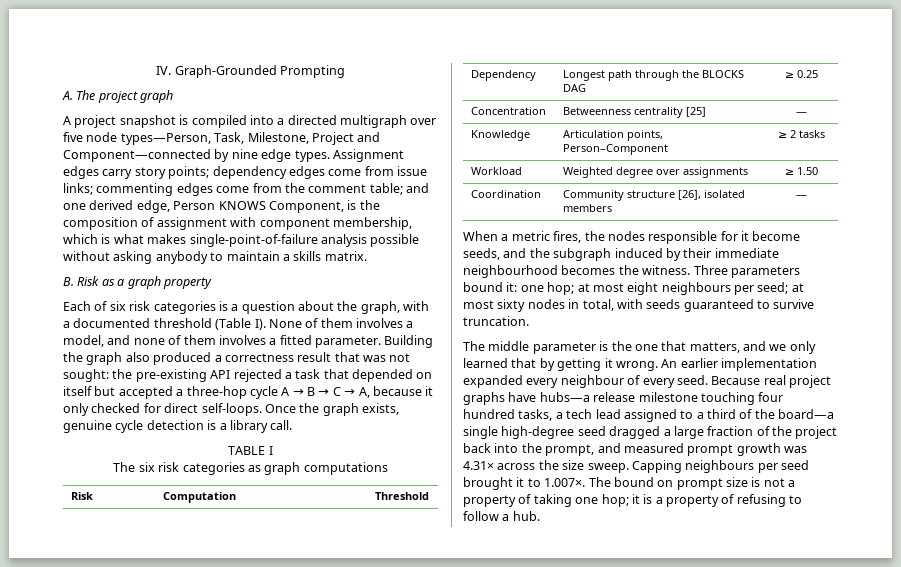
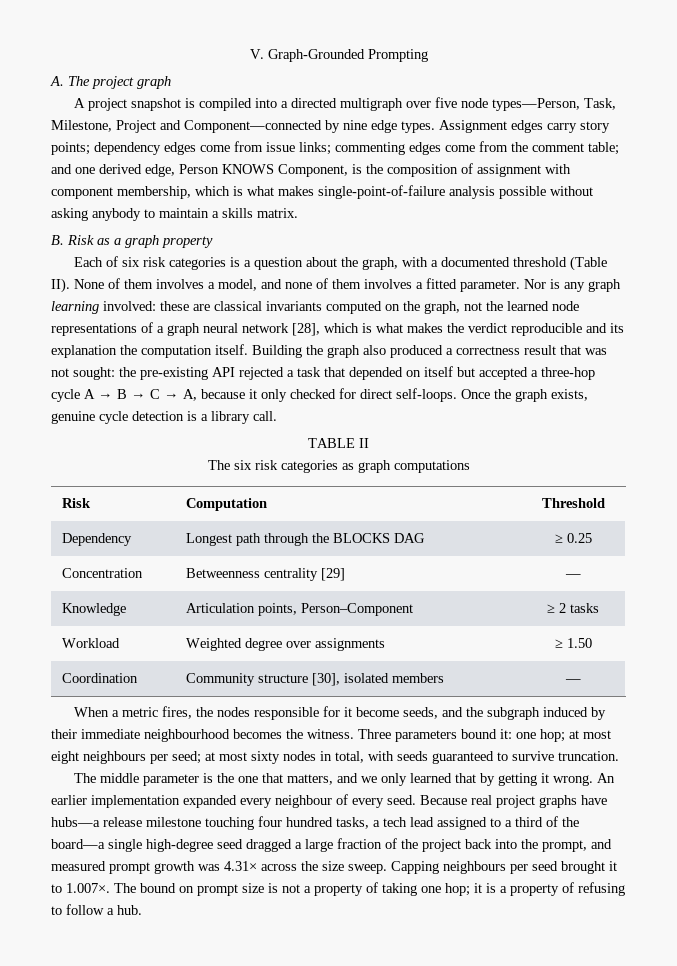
[156,66,172,75] IV. -> [249,49,264,59] V.
[254,319,266,330] I). -> [51,278,70,293] II).
(381, 342) none -> [524,279,621,292] [51,301,579,314] [51,322,624,336] [51,344,248,358] Nor is any graph learning involved: these are classical invariants computed on the graph, not the learned node representations of a graph neural network [28], which is what makes the verdict reproducible and its explanation the computation itself.
[268,446,273,455] I -> [359,438,369,448] II
[686,107,707,117] [25] -> [321,568,346,581] [29]
[678,190,702,200] [26], -> [312,673,341,686] [30],

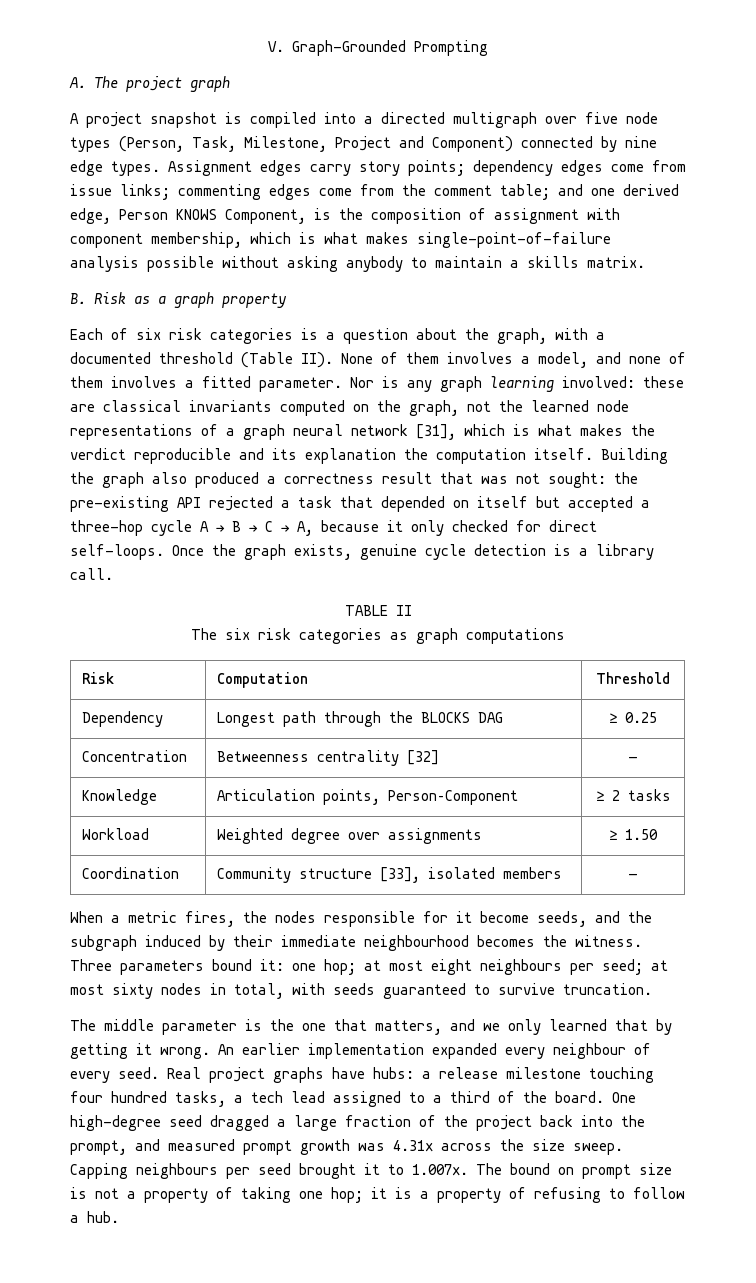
[491,98,580,111] types—Person, -> [70,136,184,152] types (Person,
[184,120,322,133] Component—connected -> [432,136,593,152] Component) connected
[292,323,320,336] [28], -> [416,424,456,440] [31],
[321,568,346,581] [29] -> [406,750,439,765] [32]
[312,673,341,686] [30], -> [379,867,420,883] [33],
[420,795,492,805] Because real -> [167,1067,201,1079] Real
[51,817,100,827] hubs—a -> [373,1067,431,1079] hubs: a
[51,839,142,852] board—a single -> [555,1091,636,1103] board. One

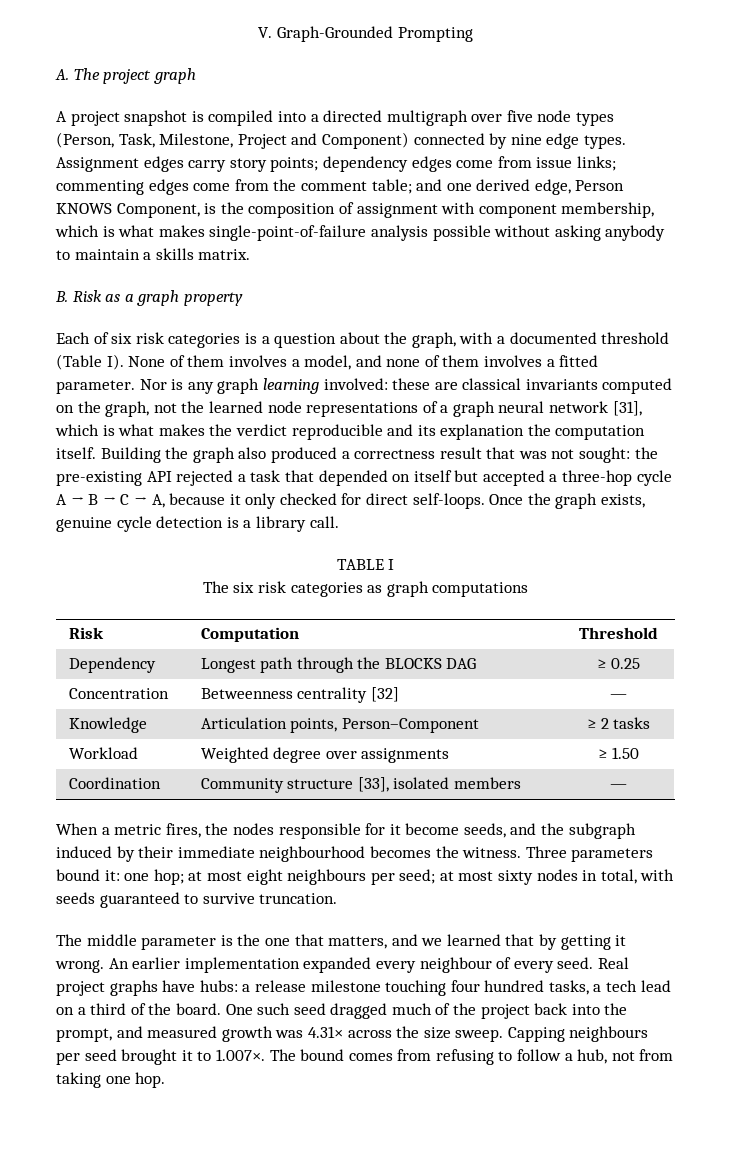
[301,352,333,368] II). -> [106,354,124,370] I).
[395,605,412,616] II -> [388,559,395,570] I
[508,1019,541,1035] only -> (443, 942) none
[333,1091,425,1107] assigned to -> [56,1007,74,1015] on
[70,1115,161,1131] high-degree -> [257,1003,291,1015] such
[277,1115,411,1131] a large fraction -> [391,1003,432,1015] much
[243,1140,292,1155] prompt -> (218, 1032) none
[558,1163,672,1179] [70,1187,685,1203] [70,1211,119,1223] on prompt size is not a property of taking one hop; it is a property of refusing to follow a hub. -> [348,1049,674,1065] [56,1072,166,1088] comes from refusing to follow a hub, not from taking one hop.

